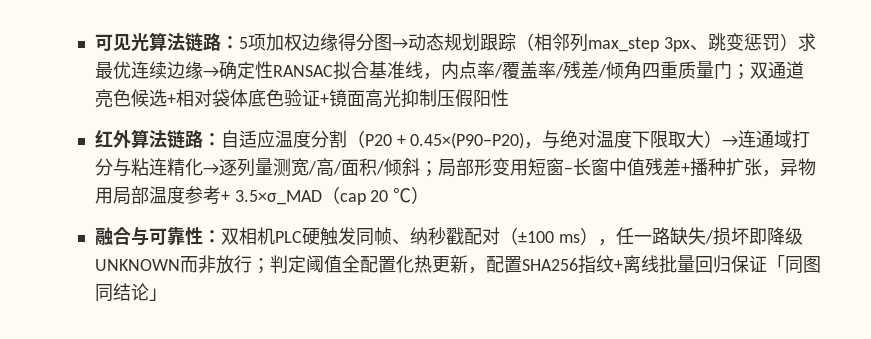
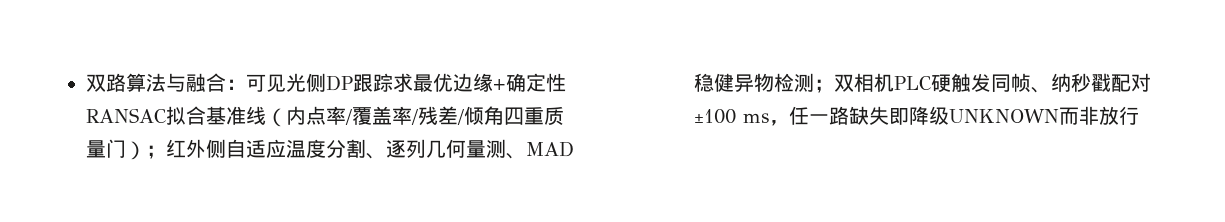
[94,32,816,52] [94,61,219,79] 可见光算法链路：5项加权边缘得分图→动态规划跟踪（相邻列max_step 3px、跳变惩罚）求最优连续边缘→ -> [85,73,506,92] 双路算法与融合：可见光侧DP跟踪求最优边缘+
[422,73,441,80] ， -> [265,108,286,127] （
[731,61,804,80] [94,89,509,108] [94,129,811,149] [94,158,816,177] [94,186,430,205] [94,227,221,246] ；双通道亮色候选+相对袋体底色验证+镜面高光抑制压假阳性 // 红外算法链路：自适应温度分割（P20 + 0.45×(P90−P20)，与绝对温度下限取大）→连通域打分与粘连精化→逐列量测宽/高/面积/倾斜；局部形变用短窗−长窗中值残差+播种扩张，异物用局部温度参考+ 3.5×σ_MAD（cap 20 ℃） // 融合与可靠性： -> [125,139,574,160] [693,73,834,93] ）；红外侧自适应温度分割、逐列几何量测、MAD稳健异物检测；
[499,227,518,245] （ -> (1151, 82) none
[579,227,598,245] ） -> (769, 118) none
[704,227,749,245] /损坏 -> (889, 115) none
[251,255,821,274] [94,283,167,302] ；判定阈值全配置化热更新，配置SHA256指纹+离线批量回归保证「同图同结论」 -> (1139, 115) none

